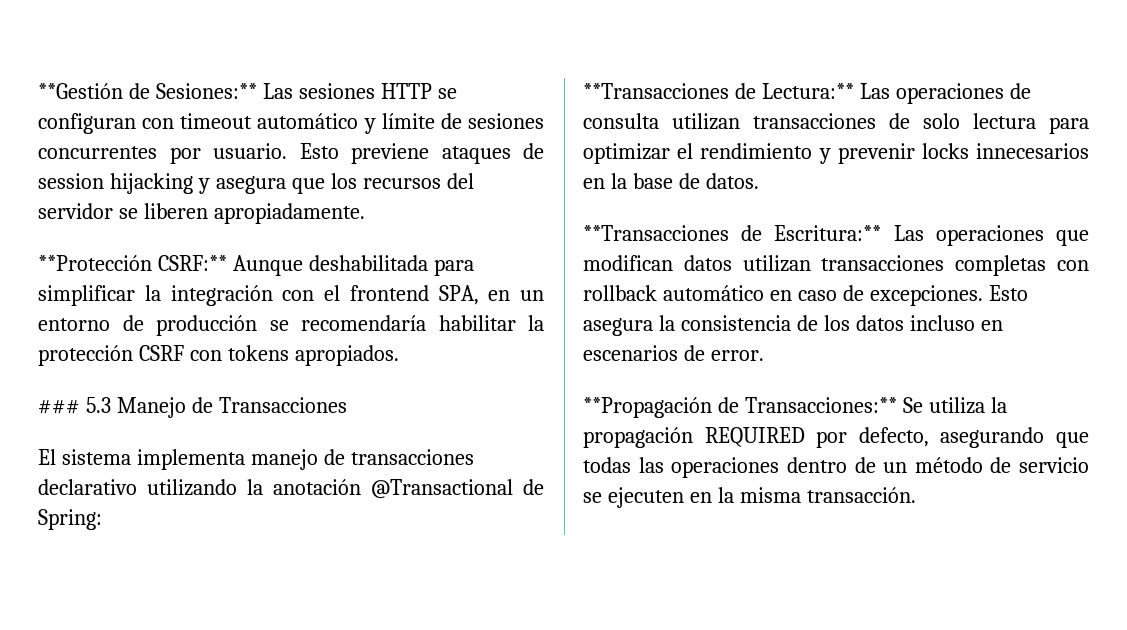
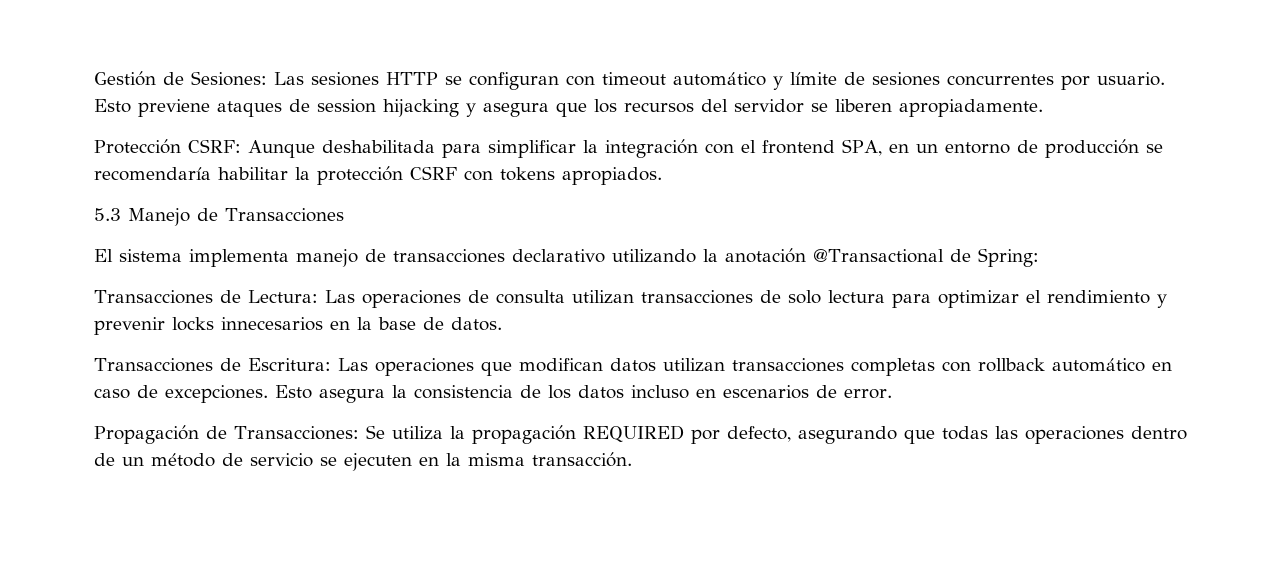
[38,83,257,99] **Gestión de Sesiones:** -> [94,71,267,86] Gestión de Sesiones:
[38,255,227,271] **Protección CSRF:** -> [94,139,241,154] Protección CSRF:
[38,399,80,414] ### -> (662, 176) none
[583,83,854,99] **Transacciones de Lectura:** -> [94,290,318,304] Transacciones de Lectura:
[583,225,882,241] **Transacciones de Escritura:** -> [94,358,331,372] Transacciones de Escritura:
[583,397,897,418] **Propagación de Transacciones:** -> [94,425,359,444] Propagación de Transacciones:

